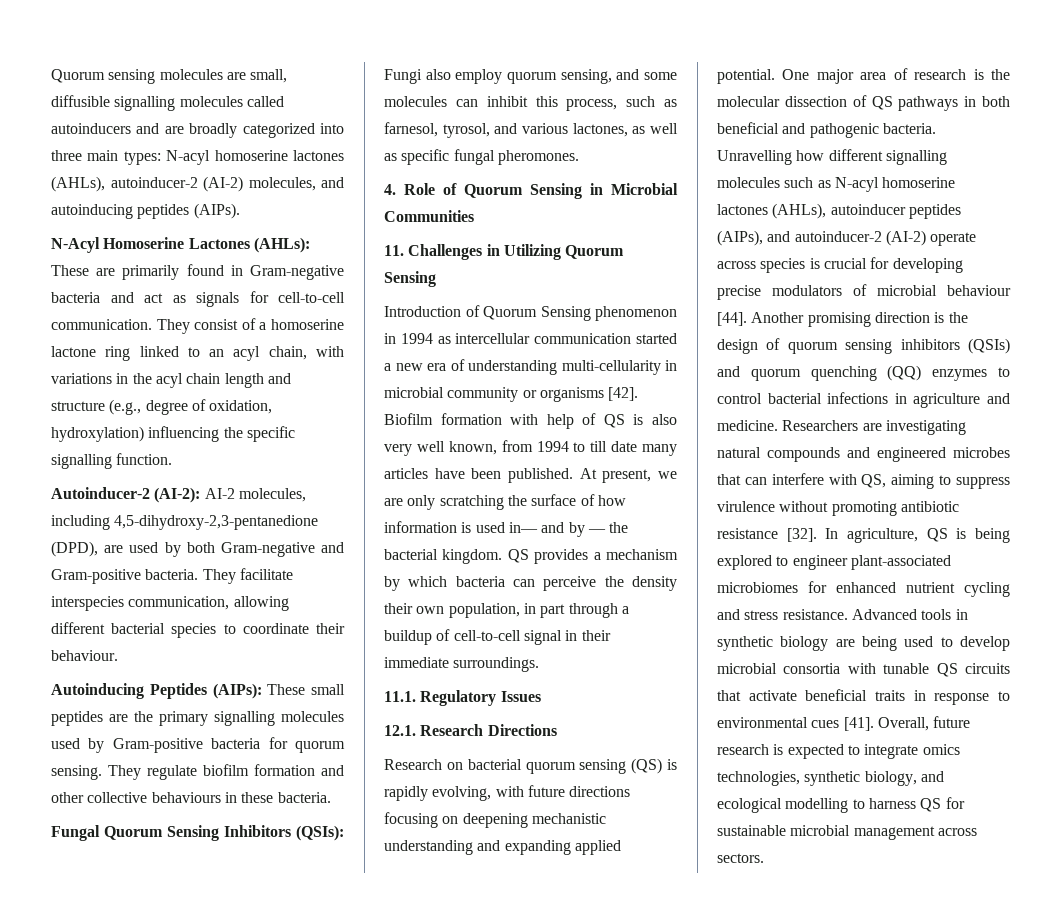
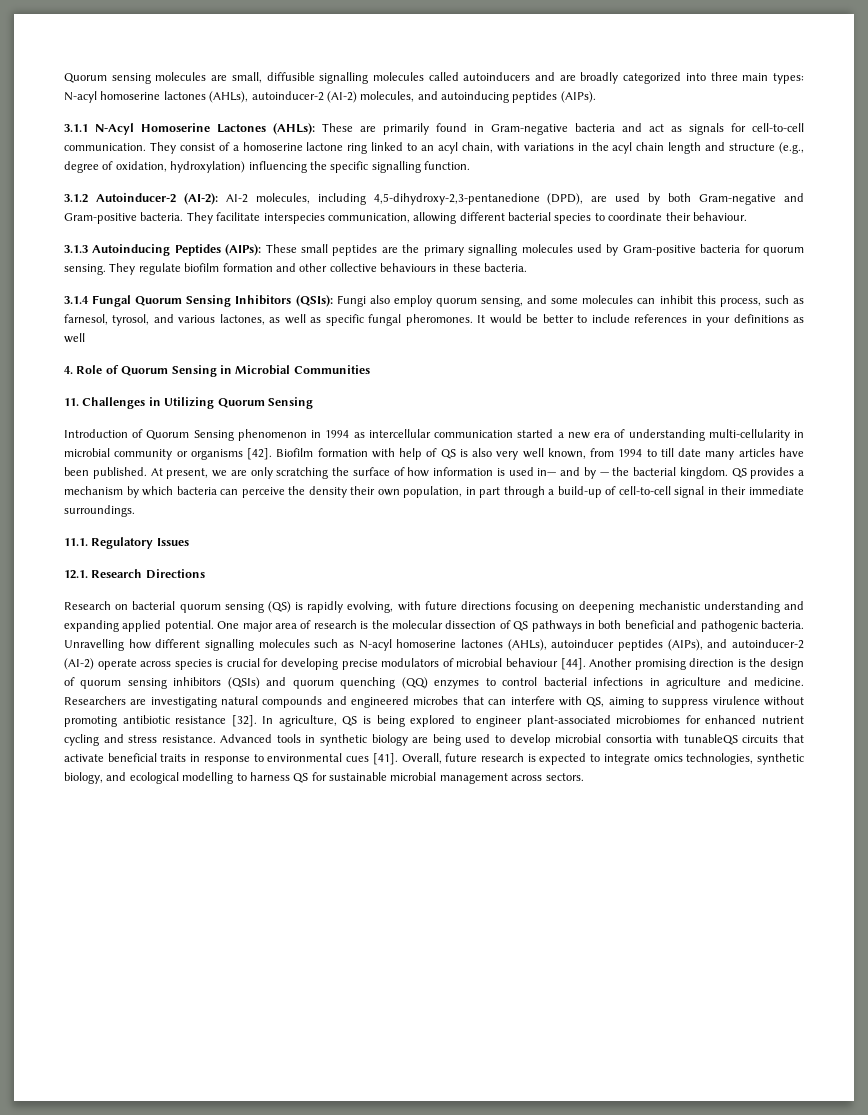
(240, 211) none -> [64,124,88,132] 3.1.1
(173, 459) none -> [64,194,88,203] 3.1.2
(118, 655) none -> [64,245,88,253] 3.1.3
(331, 797) none -> [64,296,89,304] 3.1.4
(579, 157) none -> [477,314,805,326] [64,333,85,343] It would be better to include references in your definitions as well
[384,630,432,645] buildup -> [557,486,602,498] build-up
[883,663,958,677] tunable QS -> [683,734,738,745] tunableQS

